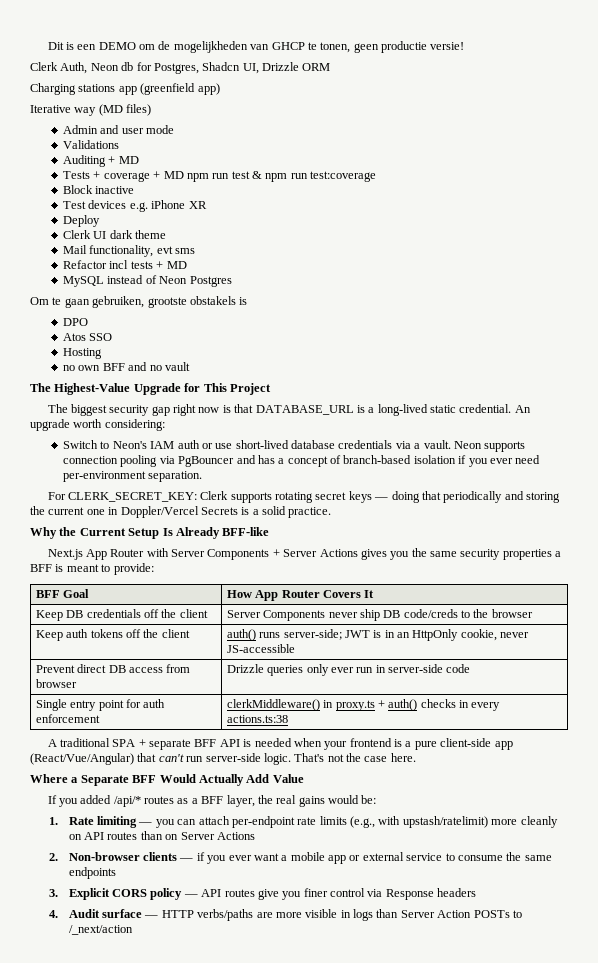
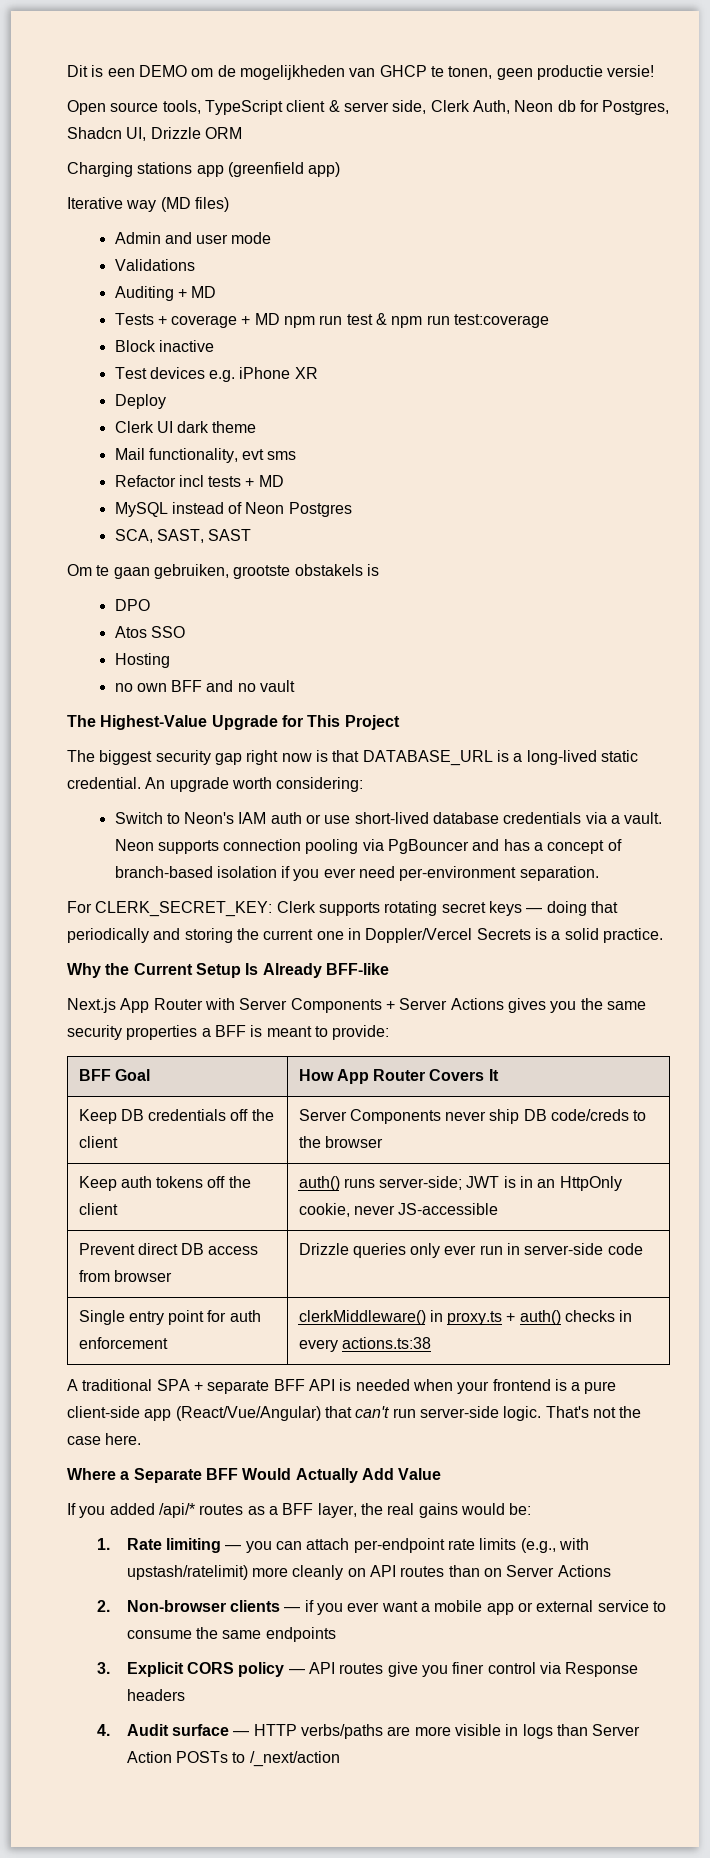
(465, 46) none -> [67,100,427,115] Open source tools, TypeScript client & server side,
(232, 281) none -> [114,529,252,543] // SCA, SAST, SAST

